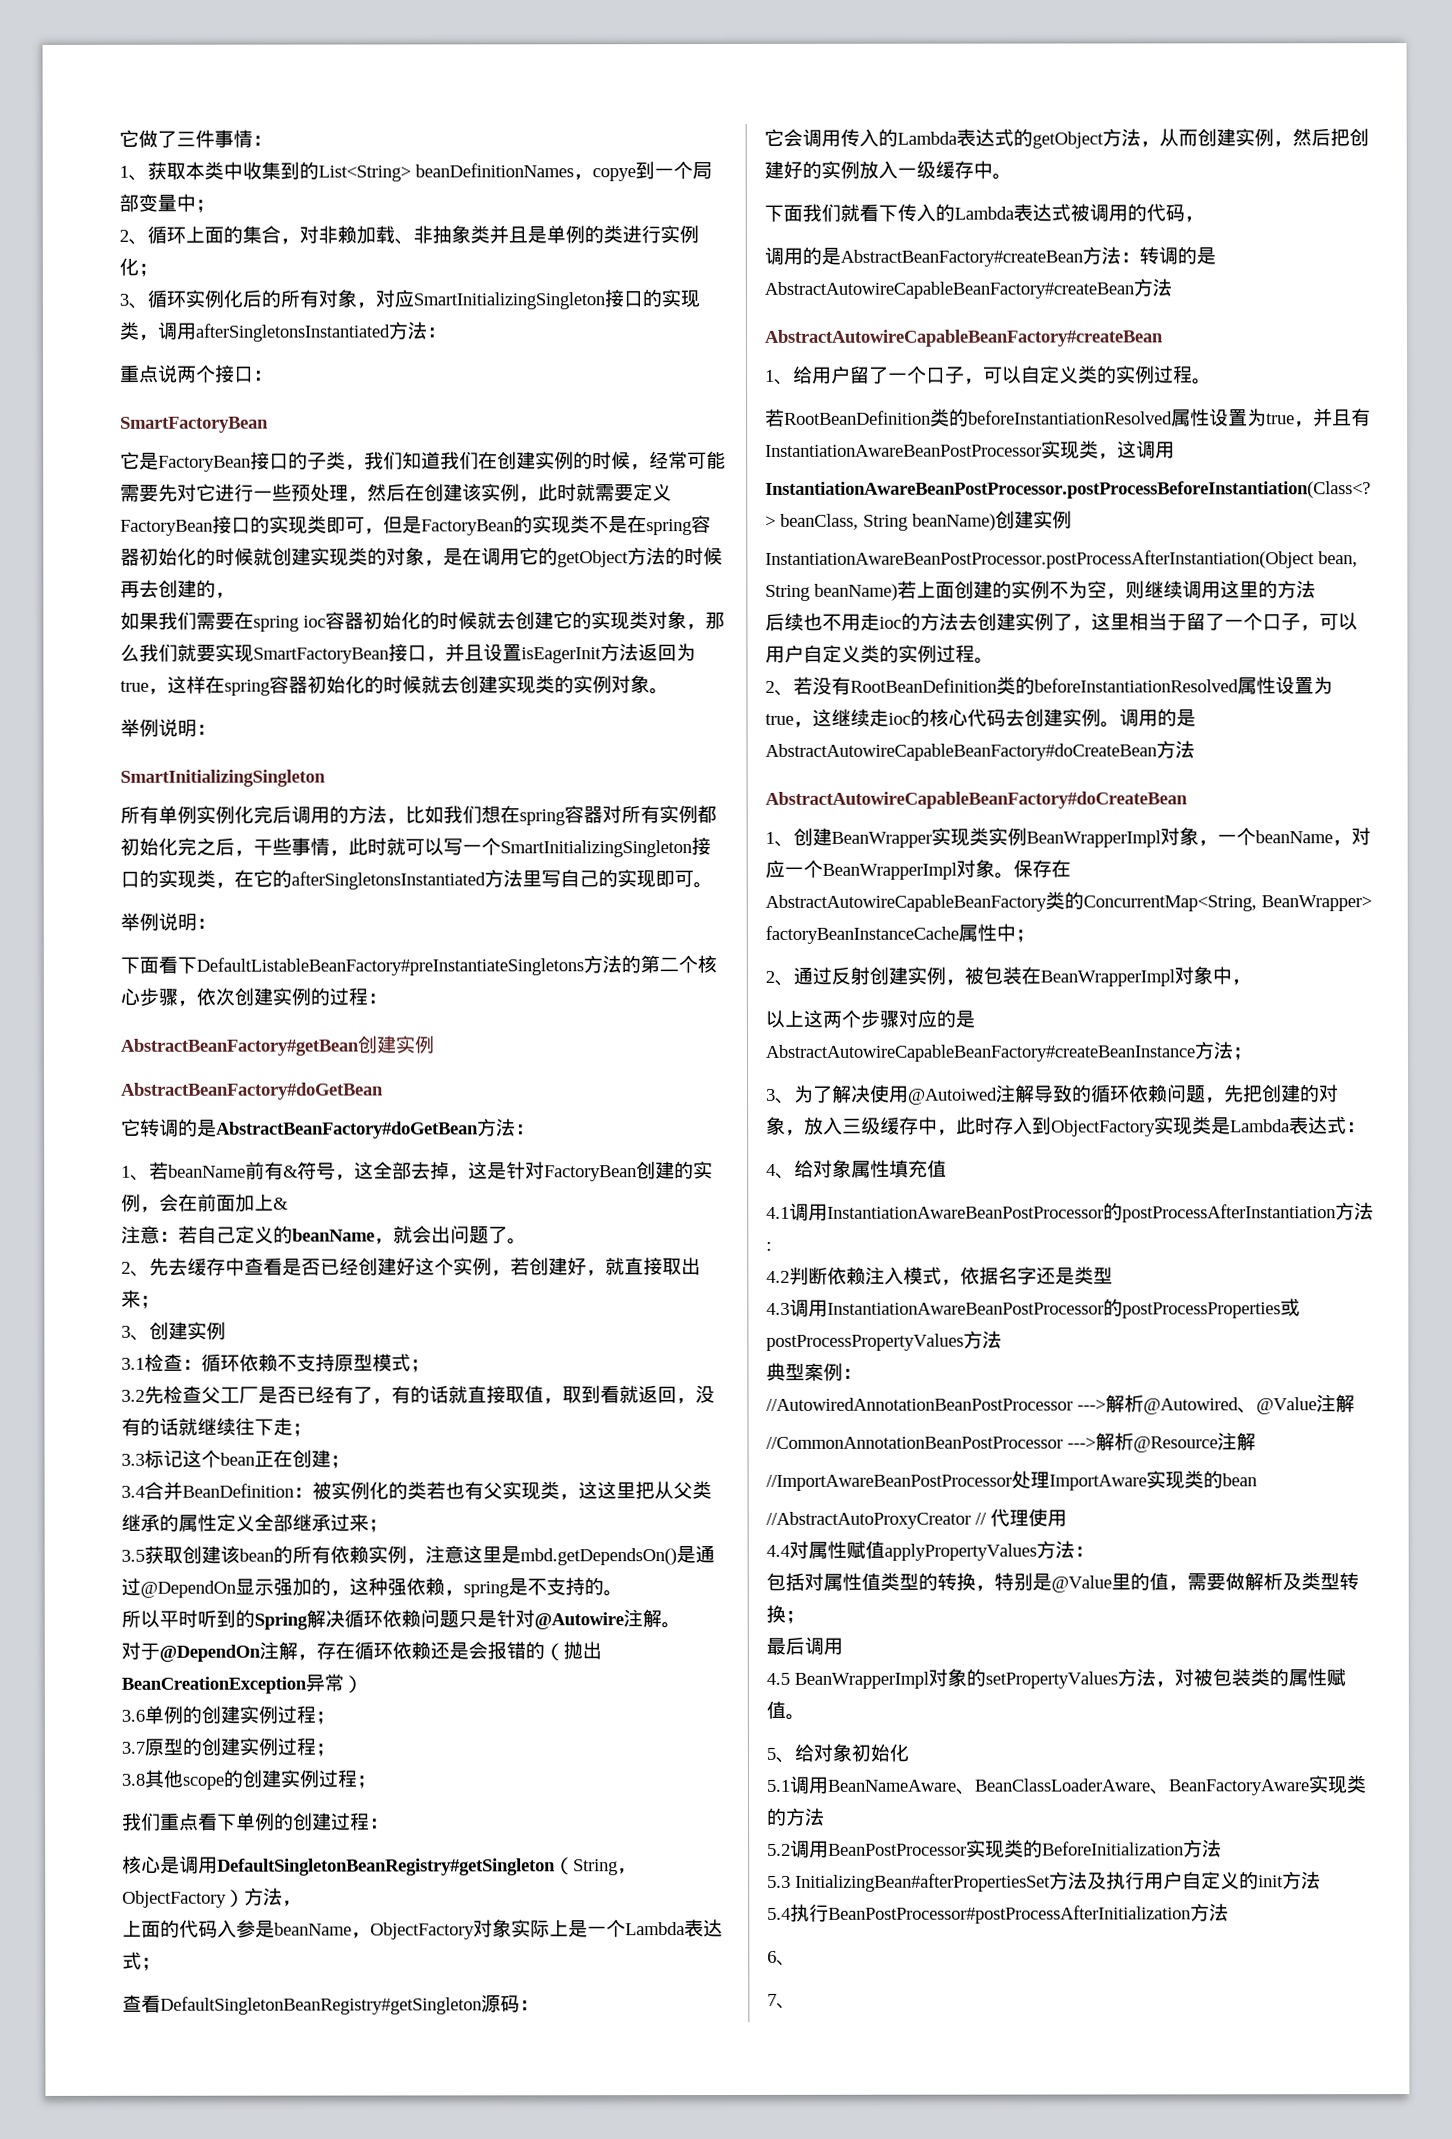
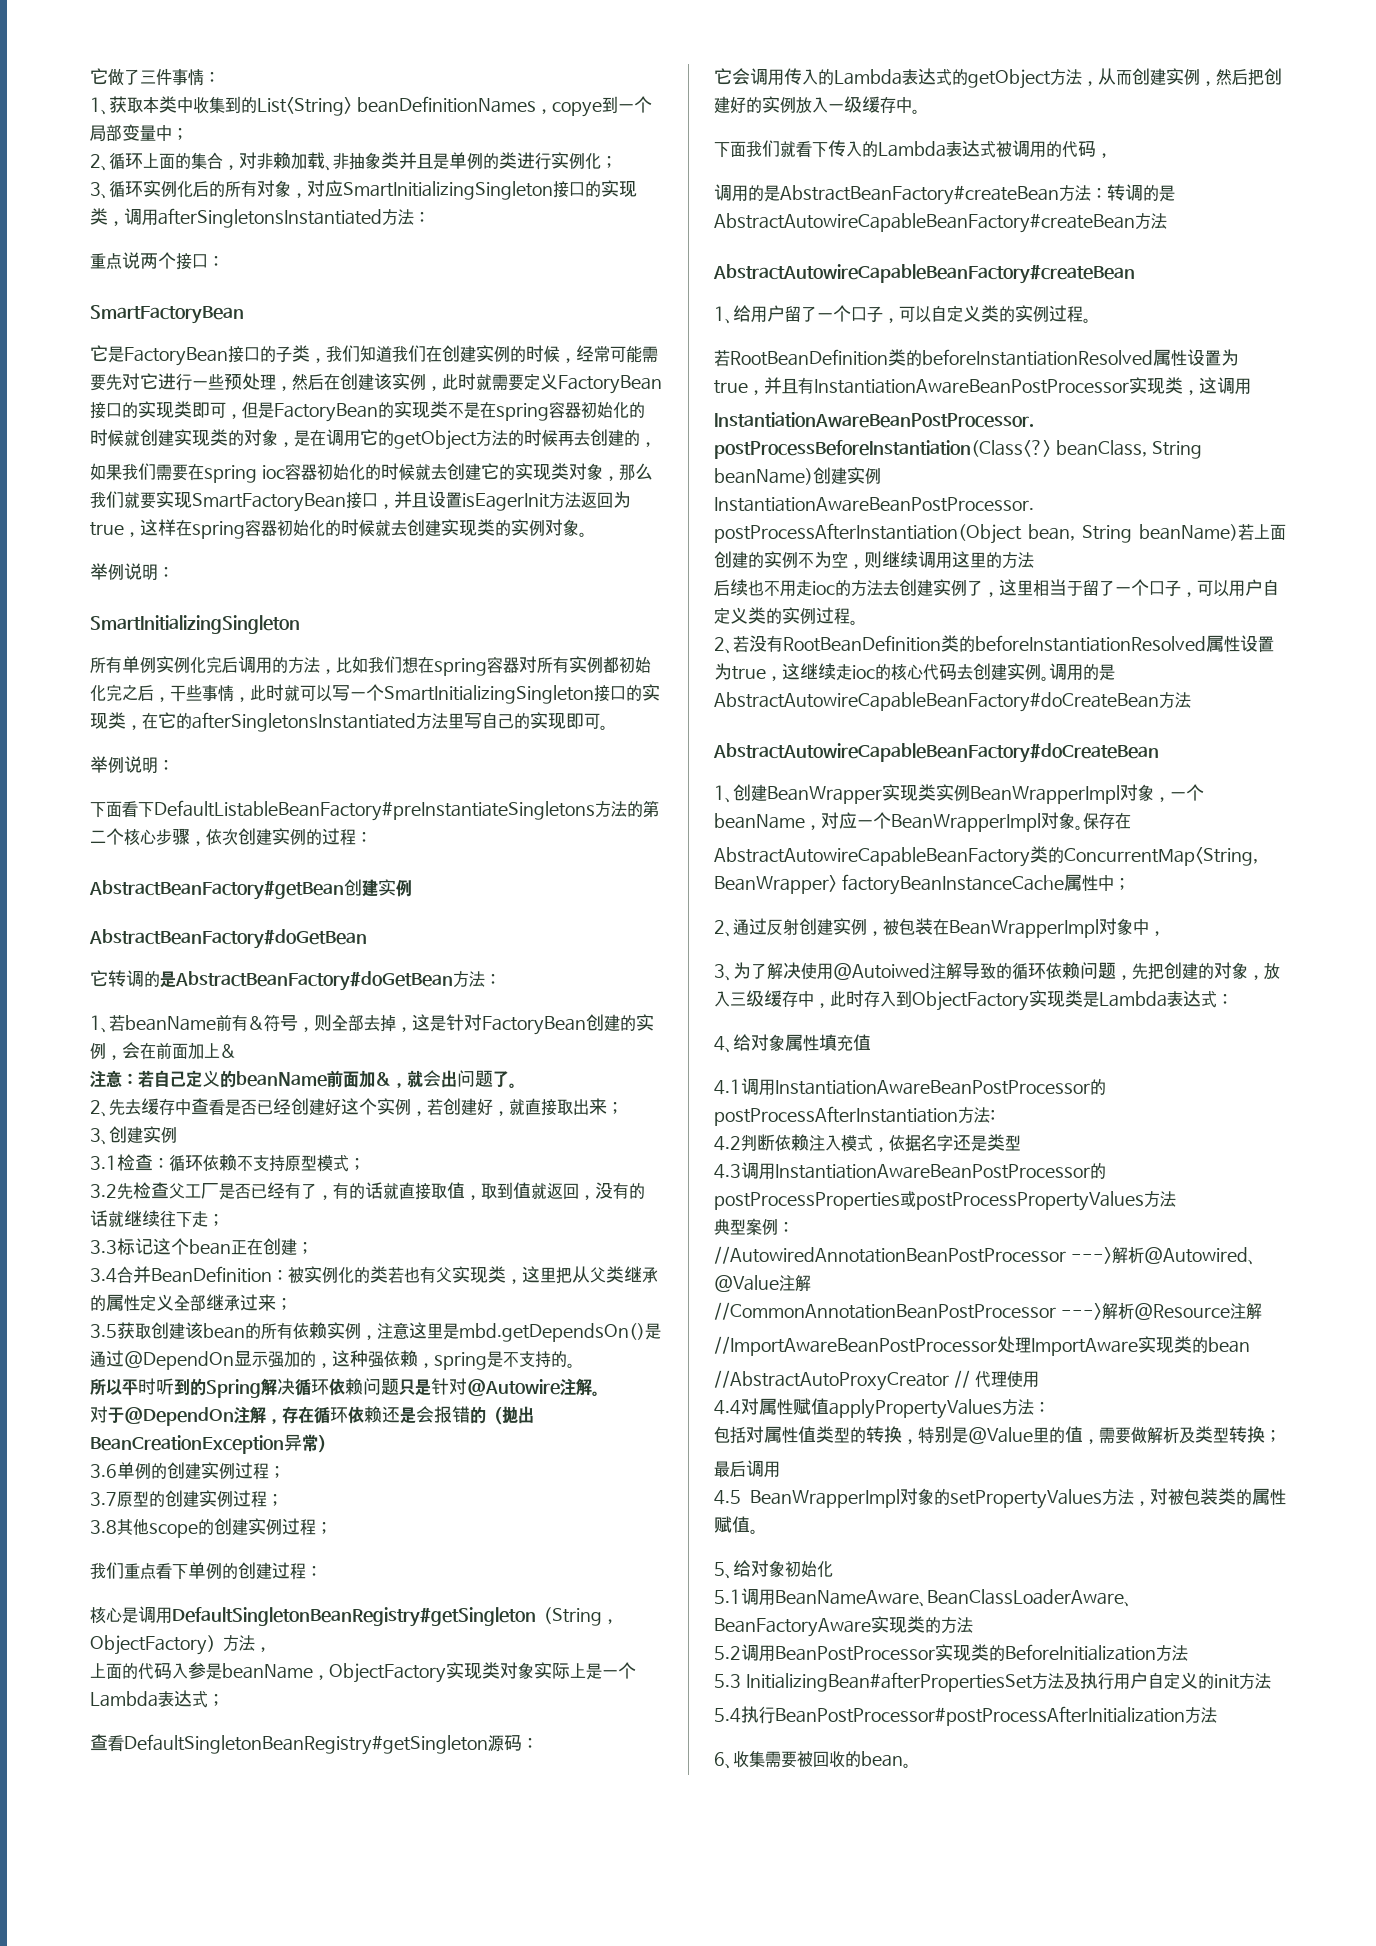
[354,1161,374,1180] 这 -> [313,1014,332,1031] 则
(375, 1235) none -> [326,1070,391,1088] 前面加&
[600,1385,620,1404] 看 -> [513,1182,531,1199] 值
[597,1481,617,1500] 这 -> (540, 1274) none
(475, 1931) none -> [445,1662,500,1679] 实现类
[765,1009,975,1029] [765,1041,1252,1062] // 以上这两个步骤对应的是AbstractAutowireCapableBeanFactory#createBeanInstance方法； -> (1165, 933) none
[767,1993,796,2009] // 7、 -> [733,1750,911,1768] 收集需要被回收的bean。

